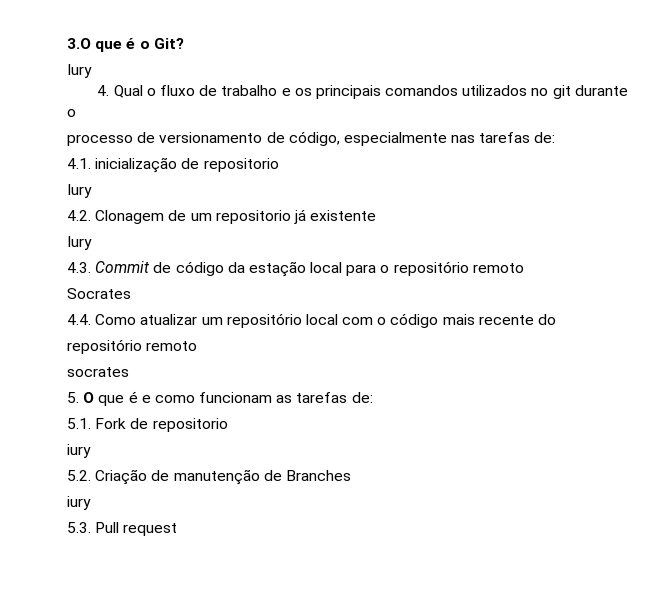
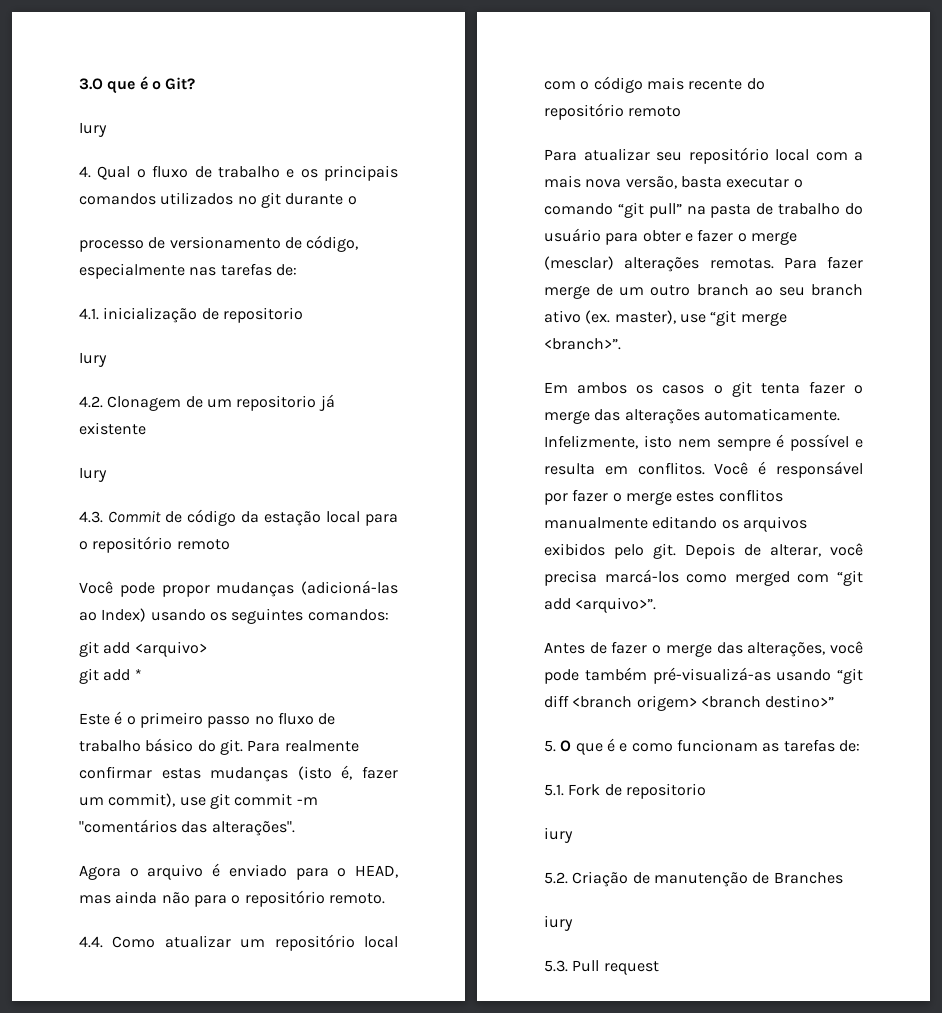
[67,288,131,299] Socrates -> [79,580,398,597] [79,608,389,624] [79,641,207,657] [79,668,142,684] [79,711,336,728] [79,738,359,755] [79,765,398,782] [79,793,318,809] [79,819,295,836] [79,863,398,880] [79,890,385,907] Você pode propor mudanças (adicioná-las ao Index) usando os seguintes comandos: // git add <arquivo> // git add * // Este é o primeiro passo no fluxo de trabalho básico do git. Para realmente confirmar estas mudanças (isto é, fazer um commit), use git commit -m "comentários das alterações". // Agora o arquivo é enviado para o HEAD, mas ainda não para o repositório remoto.
[67,367,129,377] socrates -> [544,147,863,164] [544,175,803,189] [544,202,863,218] [544,228,797,245] [544,256,863,272] [544,284,863,299] [544,310,787,326] [544,338,621,350] [544,381,863,397] [544,408,840,424] [544,434,863,451] [544,461,863,478] [544,489,783,505] [544,516,807,532] [544,543,863,559] [544,569,863,586] [544,597,657,613] [544,641,863,657] [544,667,863,684] [544,695,835,711] Para atualizar seu repositório local com a mais nova versão, basta executar o comando “git pull” na pasta de trabalho do usuário para obter e fazer o merge (mesclar) alterações remotas. Para fazer merge de um outro branch ao seu branch ativo (ex. master), use “git merge <branch>”. // Em ambos os casos o git tenta fazer o merge das alterações automaticamente. Infelizmente, isto nem sempre é possível e resulta em conflitos. Você é responsável por fazer o merge estes conflitos manualmente editando os arquivos exibidos pelo git. Depois de alterar, você precisa marcá-los como merged com “git add <arquivo>”. // Antes de fazer o merge das alterações, você pode também pré-visualizá-as usando “git diff <branch origem> <branch destino>”

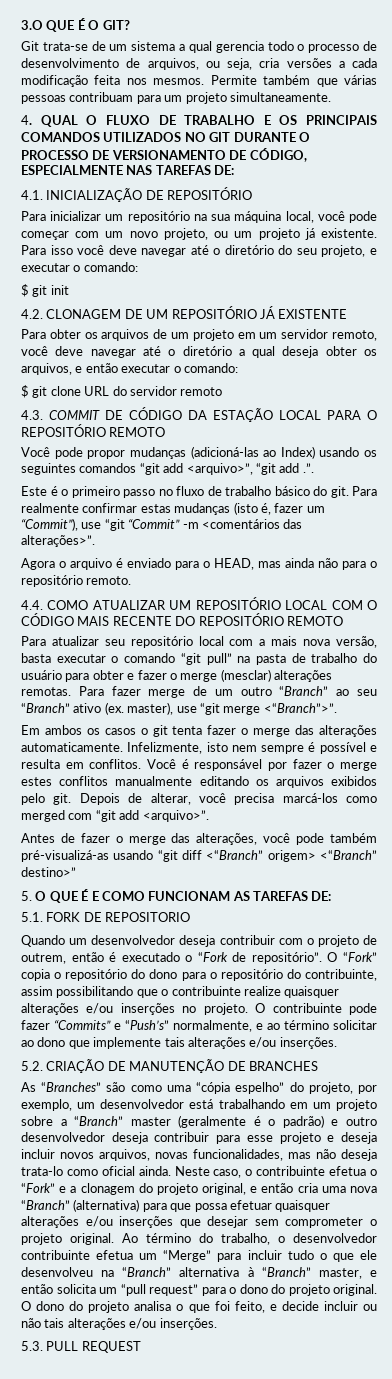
[107,76,196,94] [79,122,107,137] [79,165,398,181] [79,192,357,208] [79,235,359,252] [79,263,297,279] [79,307,303,323] [79,352,107,367] [79,394,335,411] [79,422,146,435] [79,467,107,482] [79,509,398,526] [79,536,230,553] que é o Git? // Iury // 4. Qual o fluxo de trabalho e os principais comandos utilizados no git durante o // processo de versionamento de código, especialmente nas tarefas de: // 4.1. inicialização de repositorio // Iury // 4.2. Clonagem de um repositorio já existente // Iury // 4.3. Commit de código da estação local para o repositório remoto -> [46,18,130,32] [21,41,377,53] [21,58,377,70] [21,75,377,87] [21,92,331,104] [21,115,377,127] [21,132,310,142] [21,148,307,162] [21,165,235,175] [21,187,253,202] [21,211,378,223] [21,228,378,240] [21,245,377,257] [21,262,138,272] [21,284,69,297] [21,306,348,319] [21,329,378,341] [21,346,378,358] [21,363,238,375] [21,385,223,398] [21,407,377,422] [21,424,166,437] QUE É O GIT? // Git trata-se de um sistema a qual gerencia todo o processo de desenvolvimento de arquivos, ou seja, cria versões a cada modificação feita nos mesmos. Permite também que várias pessoas contribuam para um projeto simultaneamente. // 4. QUAL O FLUXO DE TRABALHO E OS PRINCIPAIS COMANDOS UTILIZADOS NO GIT DURANTE O PROCESSO DE VERSIONAMENTO DE CÓDIGO, ESPECIALMENTE NAS TAREFAS DE: // 4.1. INICIALIZAÇÃO DE REPOSITÓRIO // Para inicializar um repositório na sua máquina local, você pode começar com um novo projeto, ou um projeto já existente. Para isso você deve navegar até o diretório do seu projeto, e executar o comando: // $ git init // 4.2. CLONAGEM DE UM REPOSITÓRIO JÁ EXISTENTE // Para obter os arquivos de um projeto em um servidor remoto, você deve navegar até o diretório a qual deseja obter os arquivos, e então executar o comando: // $ git clone URL do servidor remoto // 4.3. COMMIT DE CÓDIGO DA ESTAÇÃO LOCAL PARA O REPOSITÓRIO REMOTO
[307,609,389,621] [79,641,207,657] [79,668,142,684] comandos: // git add <arquivo> // git add * -> [79,463,314,475] comandos “git add <arquivo>”, “git add .”.
[108,793,318,809] [79,819,295,836] commit), use git commit -m "comentários das alterações". -> [21,518,303,531] [21,535,95,547] “Commit”), use “git “Commit” -m <comentários das alterações>”.
[112,934,399,951] [544,76,765,93] [544,103,682,120] Como atualizar um repositório local com o código mais recente do // repositório remoto -> [47,597,377,610] [21,613,343,626] COMO ATUALIZAR UM REPOSITÓRIO LOCAL COM O CÓDIGO MAIS RECENTE DO REPOSITÓRIO REMOTO
[696,284,749,296] branch -> [279,686,329,696] “Branch”
[811,284,863,296] branch -> [21,703,70,713] “Branch”
[544,338,621,350] <branch>”. -> [263,703,337,713] <“Branch”>”.
[572,695,761,711] <branch origem> <branch -> [206,850,377,862] <“Branch” origem> <“Branch”
[575,738,860,755] [544,783,706,799] [544,827,573,843] [544,871,843,887] [544,915,573,931] que é e como funcionam as tarefas de: // 5.1. Fork de repositorio // iury // 5.2. Criação de manutenção de Branches // iury -> [49,889,332,903] [21,912,191,922] [21,935,377,947] [21,952,377,964] [21,969,377,981] [21,986,340,998] [21,1003,377,1015] [21,1020,377,1032] [21,1037,337,1049] [21,1059,318,1073] [21,1082,378,1094] [21,1099,378,1111] [21,1115,377,1128] [21,1132,377,1144] [21,1149,377,1161] [21,1166,377,1178] [21,1183,378,1195] [21,1199,331,1212] [21,1216,377,1228] [21,1233,377,1245] [21,1250,377,1262] [21,1267,377,1279] [21,1284,377,1296] [21,1301,377,1313] [21,1318,217,1330] QUE É E COMO FUNCIONAM AS TAREFAS DE: // 5.1. FORK DE REPOSITORIO // Quando um desenvolvedor deseja contribuir com o projeto de outrem, então é executado o “Fork de repositório”. O “Fork” copia o repositório do dono para o repositório do contribuinte, assim possibilitando que o contribuinte realize quaisquer alterações e/ou inserções no projeto. O contribuinte pode fazer “Commits” e “Push’s” normalmente, e ao término solicitar ao dono que implemente tais alterações e/ou inserções. // 5.2. CRIAÇÃO DE MANUTENÇÃO DE BRANCHES // As “Branches” são como uma “cópia espelho” do projeto, por exemplo, um desenvolvedor está trabalhando em um projeto sobre a “Branch” master (geralmente é o padrão) e outro desenvolvedor deseja contribuir para esse projeto e deseja incluir novos arquivos, novas funcionalidades, mas não deseja trata-lo como oficial ainda. Neste caso, o contribuinte efetua o “Fork” e a clonagem do projeto original, e então cria uma nova “Branch” (alternativa) para que possa efetuar quaisquer alterações e/ou inserções que desejar sem comprometer o projeto original. Ao término do trabalho, o desenvolvedor contribuinte efetua um “Merge” para incluir tudo o que ele desenvolveu na “Branch” alternativa à “Branch” master, e então solicita um “pull request” para o dono do projeto original. O dono do projeto analisa o que foi feito, e decide incluir ou não tais alterações e/ou inserções.
[572,960,659,975] Pull request -> [46,1341,141,1353] PULL REQUEST

